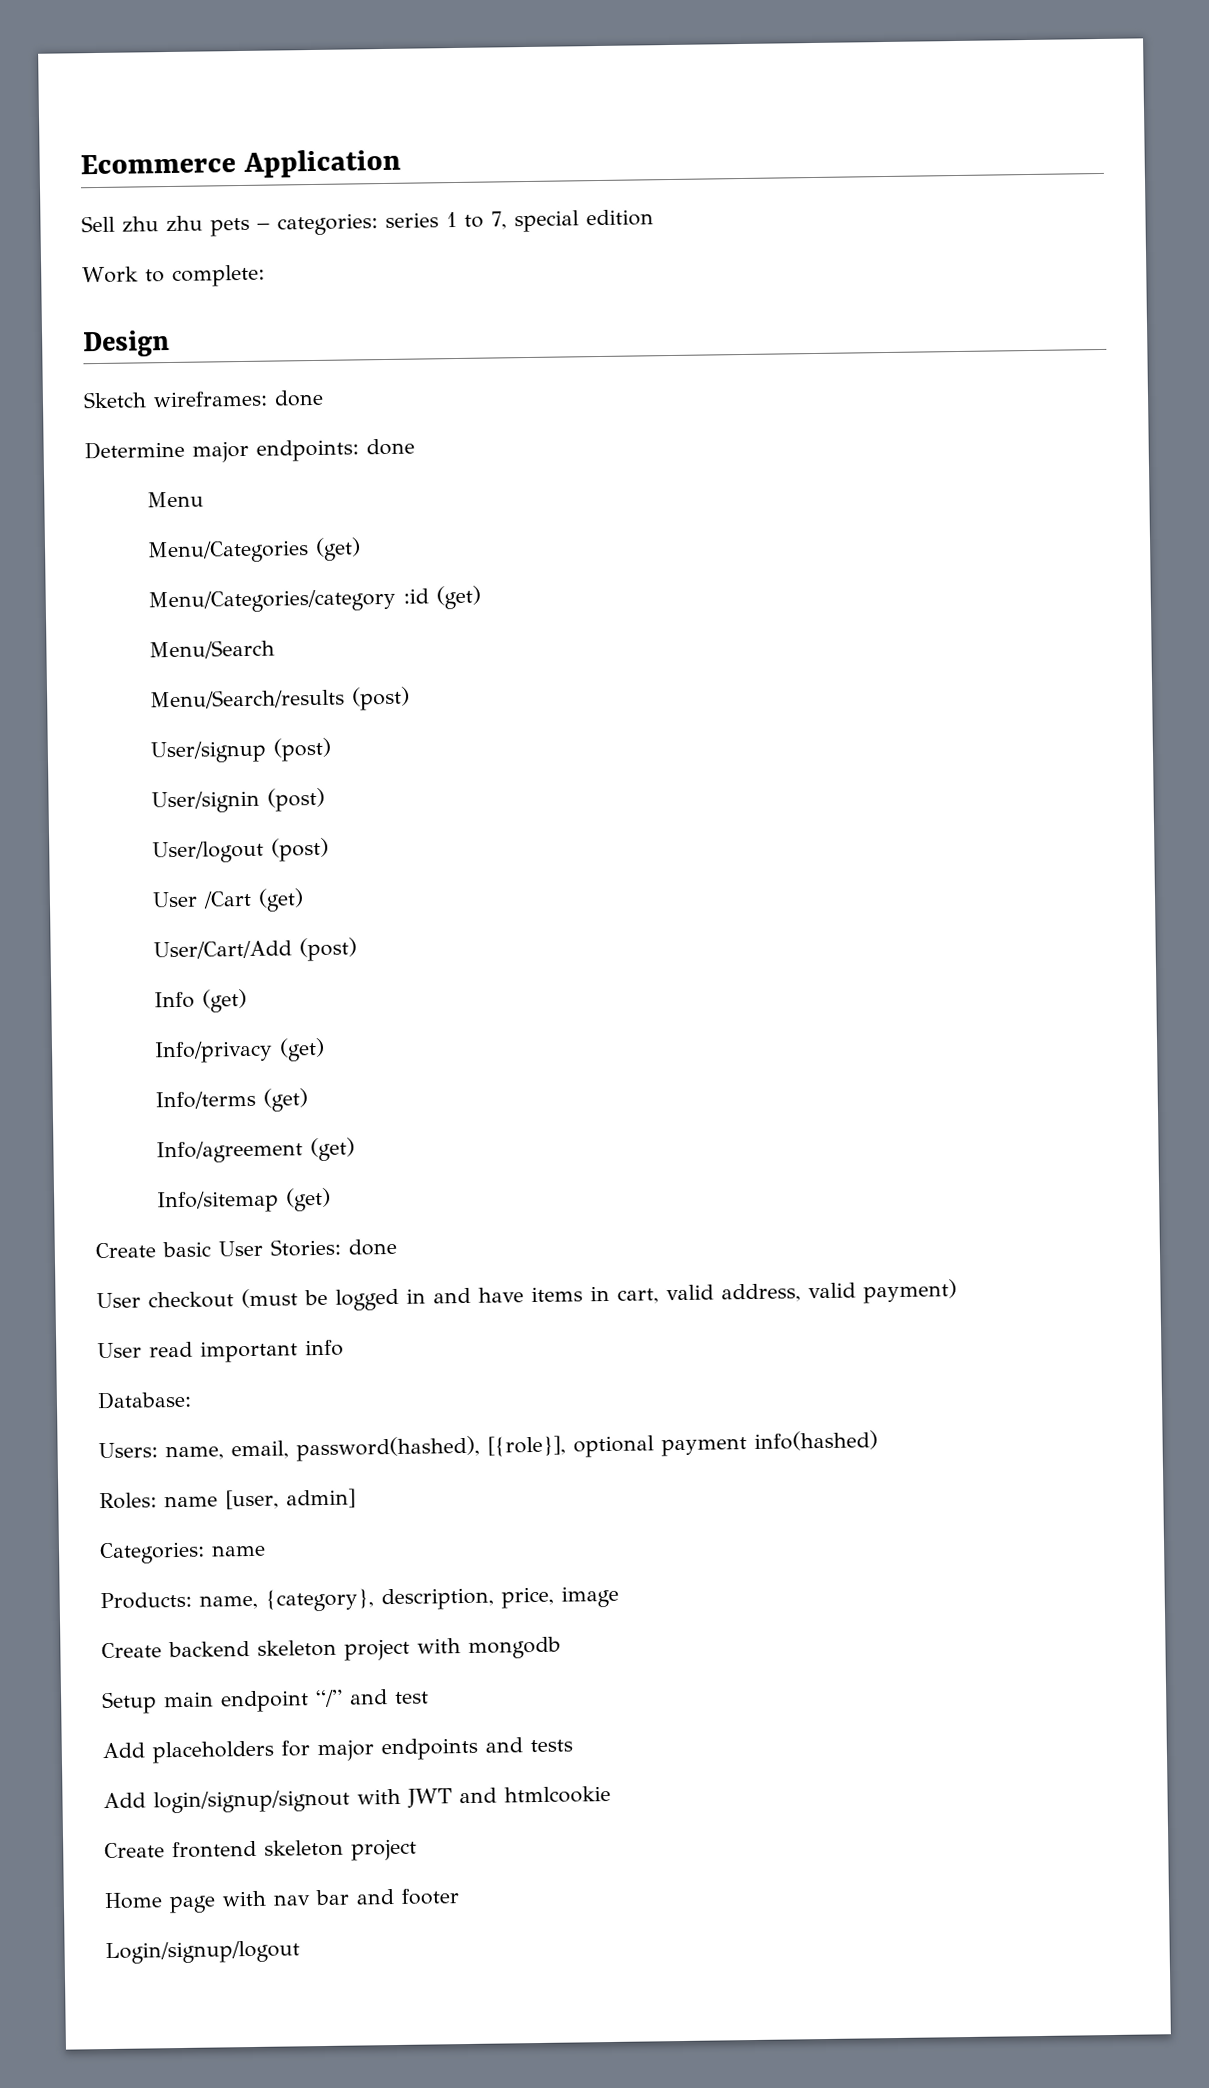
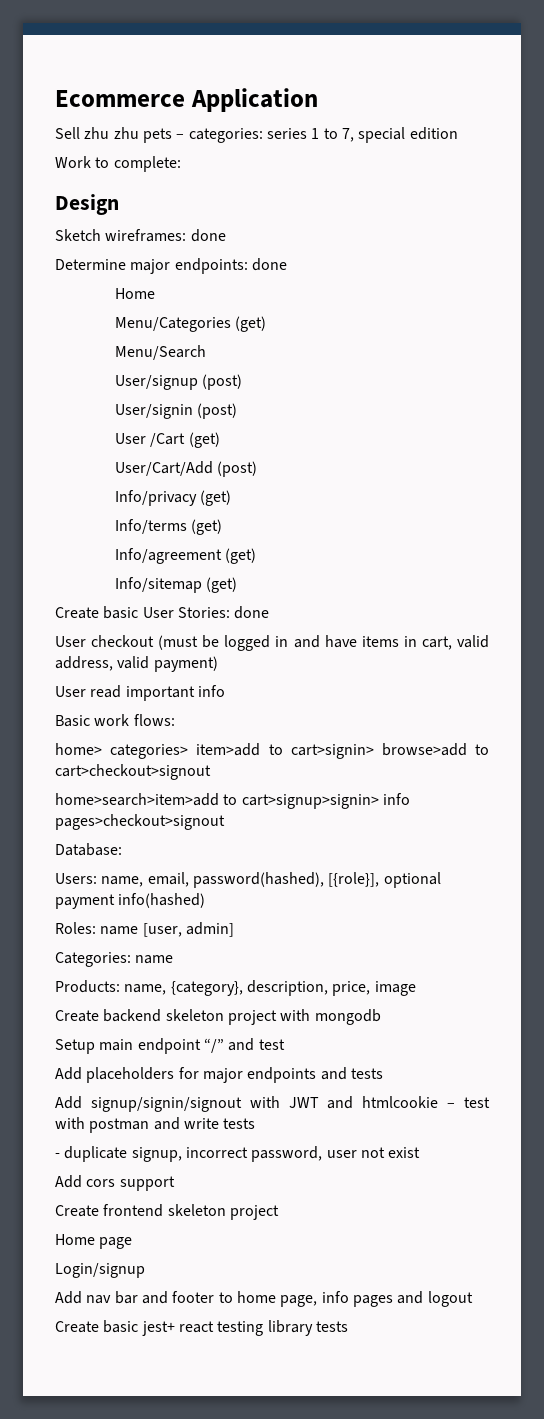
[147,491,205,508] Menu -> [115,288,156,299] Home
[148,585,482,614] // Menu/Categories/category :id (get) -> (267, 324) none
[150,686,411,711] // Menu/Search/results (post) -> (207, 352) none
[152,837,330,864] // User/logout (post) -> (238, 411) none
[154,988,248,1013] // Info (get) -> (258, 469) none
(344, 1348) none -> [55,714,175,727] [55,743,490,759] [55,764,211,780] [55,793,410,809] [55,814,225,830] // Basic work flows: // home> categories> item>add to cart>signin> browse>add to cart>checkout>signout // home>search>item>add to cart>signup>signin> info pages>checkout>signout
[153,1789,350,1814] login/signup/signout -> [90,1097,242,1112] signup/signin/signout
(611, 1794) none -> [447,1097,490,1108] [55,1117,256,1133] [55,1146,421,1162] [55,1175,175,1191] – test with postman and write tests // - duplicate signup, incorrect password, user not exist // Add cors support
[222,1890,266,1907] with -> [55,1263,145,1278] [55,1291,82,1304] // Login/signup // Add
[105,1940,300,1965] // Login/signup/logout -> [218,1291,473,1307] [55,1320,348,1336] to home page, info pages and logout // Create basic jest+ react testing library tests

